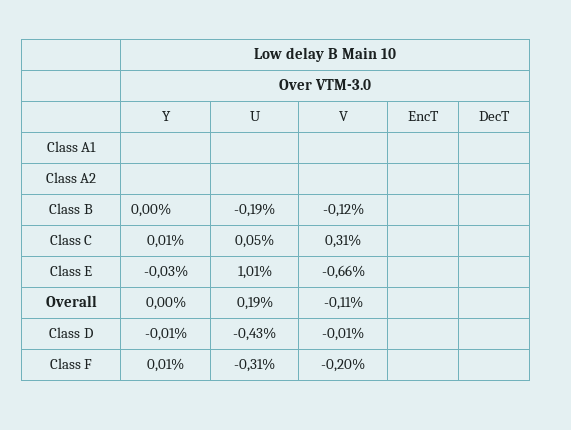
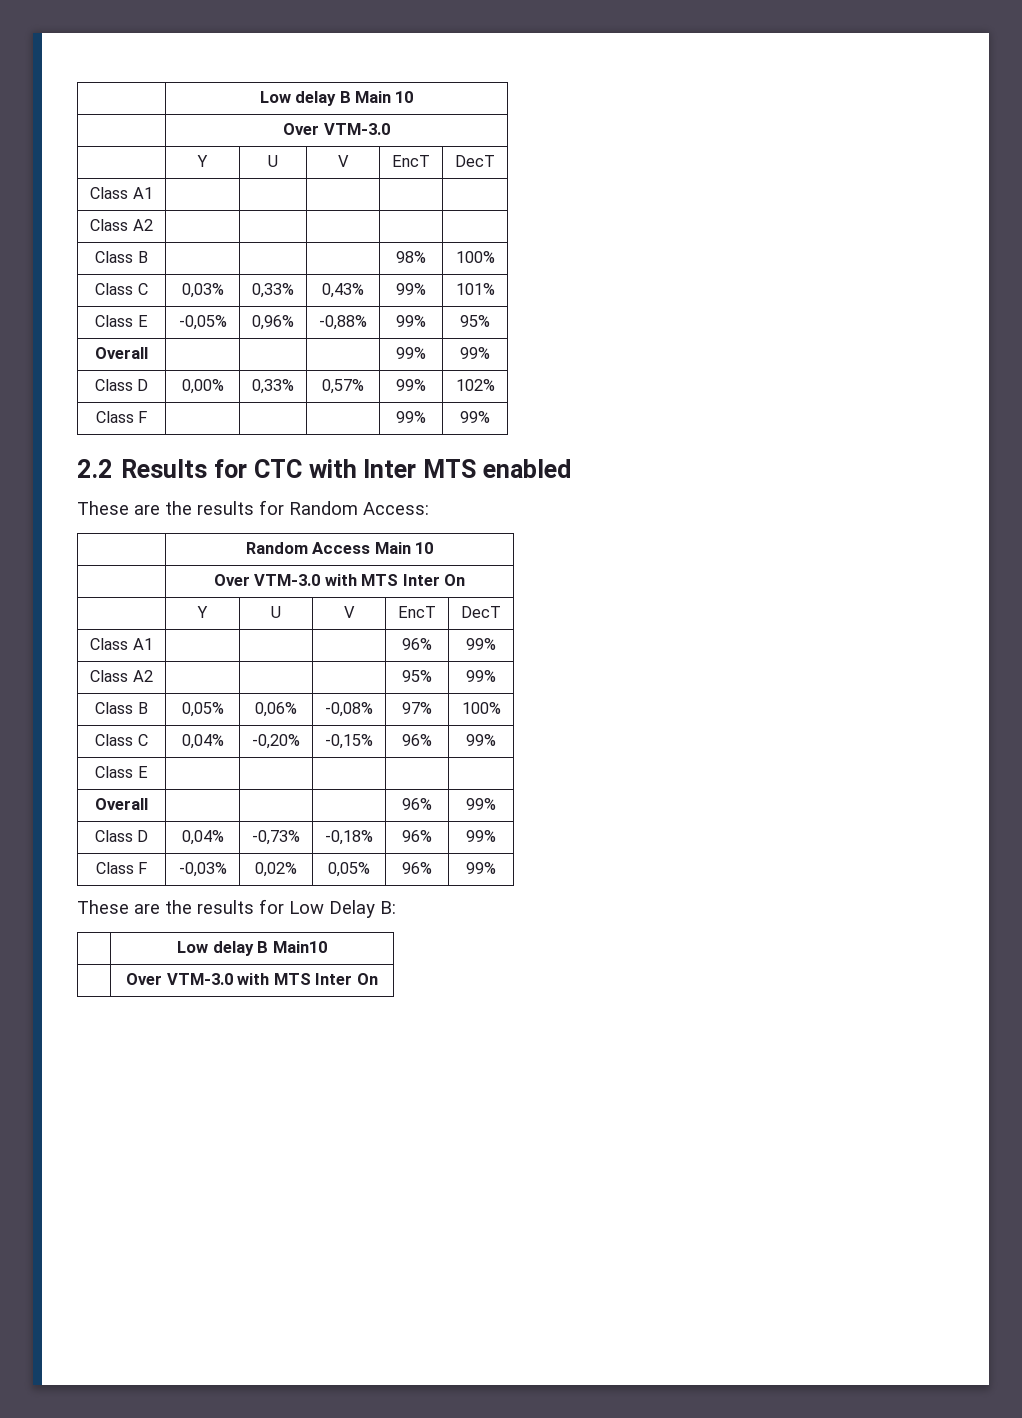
[131,203,172,217] [234,203,275,217] [322,203,364,217] [49,234,93,245] [147,234,184,248] [235,234,274,248] [325,234,361,248] [49,265,93,276] [143,265,188,279] [237,265,272,279] [321,265,365,279] [45,295,97,307] [145,296,186,310] [236,296,273,310] [323,296,363,310] [49,327,93,338] [144,327,187,341] [233,327,276,341] [322,327,364,341] [49,358,93,369] [147,358,184,372] [234,358,275,372] [321,358,365,372] 0,00% | -0,19% | -0,12% | | // Class C | 0,01% | 0,05% | 0,31% | | // Class E | -0,03% | 1,01% | -0,66% | | // Overall | 0,00% | 0,19% | -0,11% | | // Class D | -0,01% | -0,43% | -0,01% | | // Class F | 0,01% | -0,31% | -0,20% | | -> [396,251,426,263] [455,251,495,263] [95,283,148,295] [181,283,224,298] [252,283,294,298] [322,283,364,298] [396,283,426,295] [455,283,495,295] [95,315,148,327] [178,315,227,330] [252,315,294,330] [319,315,367,330] [396,315,426,327] [460,315,490,327] [95,347,148,359] [396,347,426,359] [460,347,490,359] [94,379,149,391] [181,379,224,394] [252,379,294,394] [322,379,364,394] [396,379,426,391] [455,379,495,391] [95,411,148,423] [396,411,426,423] [460,411,490,423] [77,459,571,478] [77,500,429,515] [245,542,434,554] [213,574,466,586] [197,606,208,618] [271,606,281,618] [343,606,355,618] [398,606,436,618] [461,606,501,618] [90,638,153,650] [402,638,432,650] [466,638,496,650] [90,670,153,682] [402,670,432,682] [466,670,496,682] [95,702,148,714] [181,702,224,717] [255,702,297,717] [325,702,373,717] [402,702,432,714] [461,702,501,714] [95,734,148,746] [181,734,224,749] [252,734,300,749] [325,734,373,749] [402,734,432,746] [466,734,496,746] [95,766,148,778] [95,798,148,810] [402,798,432,810] [466,798,496,810] [94,830,149,842] [181,830,224,845] [252,830,300,845] [325,830,373,845] [402,830,432,842] [466,830,496,842] [95,862,148,874] [178,862,227,877] [255,862,297,877] [328,862,370,877] [402,862,432,874] [466,862,496,874] [77,899,396,918] [177,941,327,956] [126,973,378,985] | | | 98% | 100% // Class C | 0,03% | 0,33% | 0,43% | 99% | 101% // Class E | -0,05% | 0,96% | -0,88% | 99% | 95% // Overall | | | | 99% | 99% // Class D | 0,00% | 0,33% | 0,57% | 99% | 102% // Class F | | | | 99% | 99% // 2.2 Results for CTC with Inter MTS enabled // These are the results for Random Access: // | Random Access Main 10 // | Over VTM-3.0 with MTS Inter On // | Y | U | V | EncT | DecT // Class A1 | | | | 96% | 99% // Class A2 | | | | 95% | 99% // Class B | 0,05% | 0,06% | -0,08% | 97% | 100% // Class C | 0,04% | -0,20% | -0,15% | 96% | 99% // Class E | | | | | // Overall | | | | 96% | 99% // Class D | 0,04% | -0,73% | -0,18% | 96% | 99% // Class F | -0,03% | 0,02% | 0,05% | 96% | 99% // These are the results for Low Delay B: // | Low delay B Main10 // | Over VTM-3.0 with MTS Inter On

